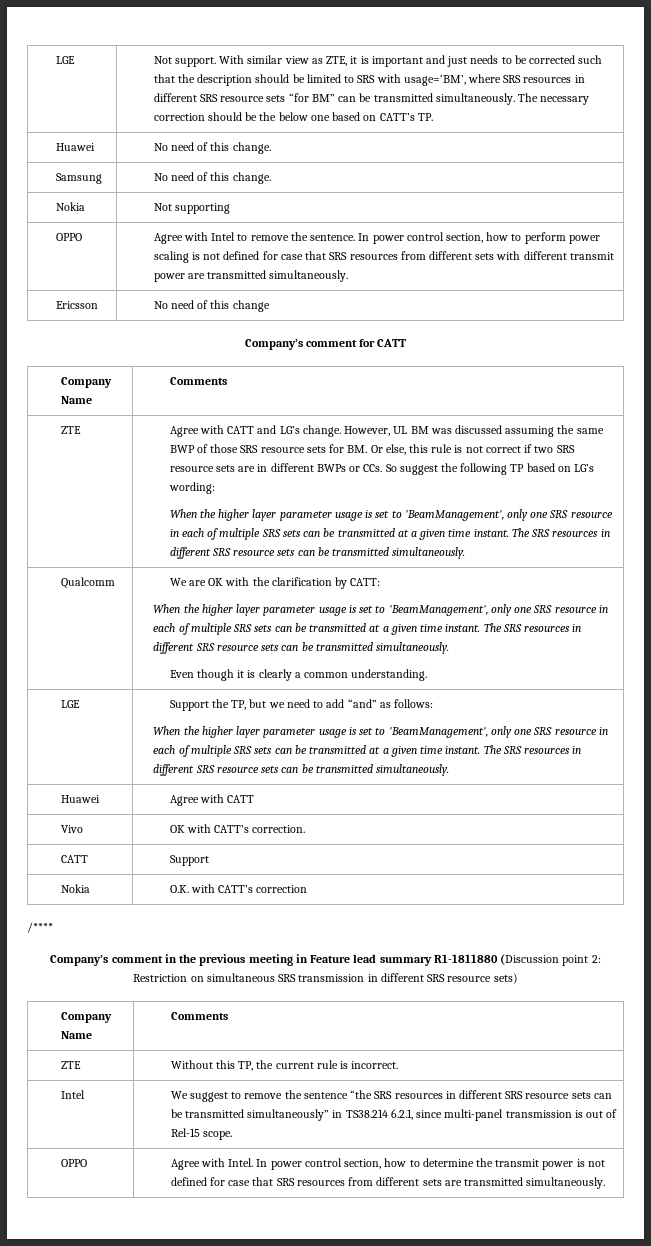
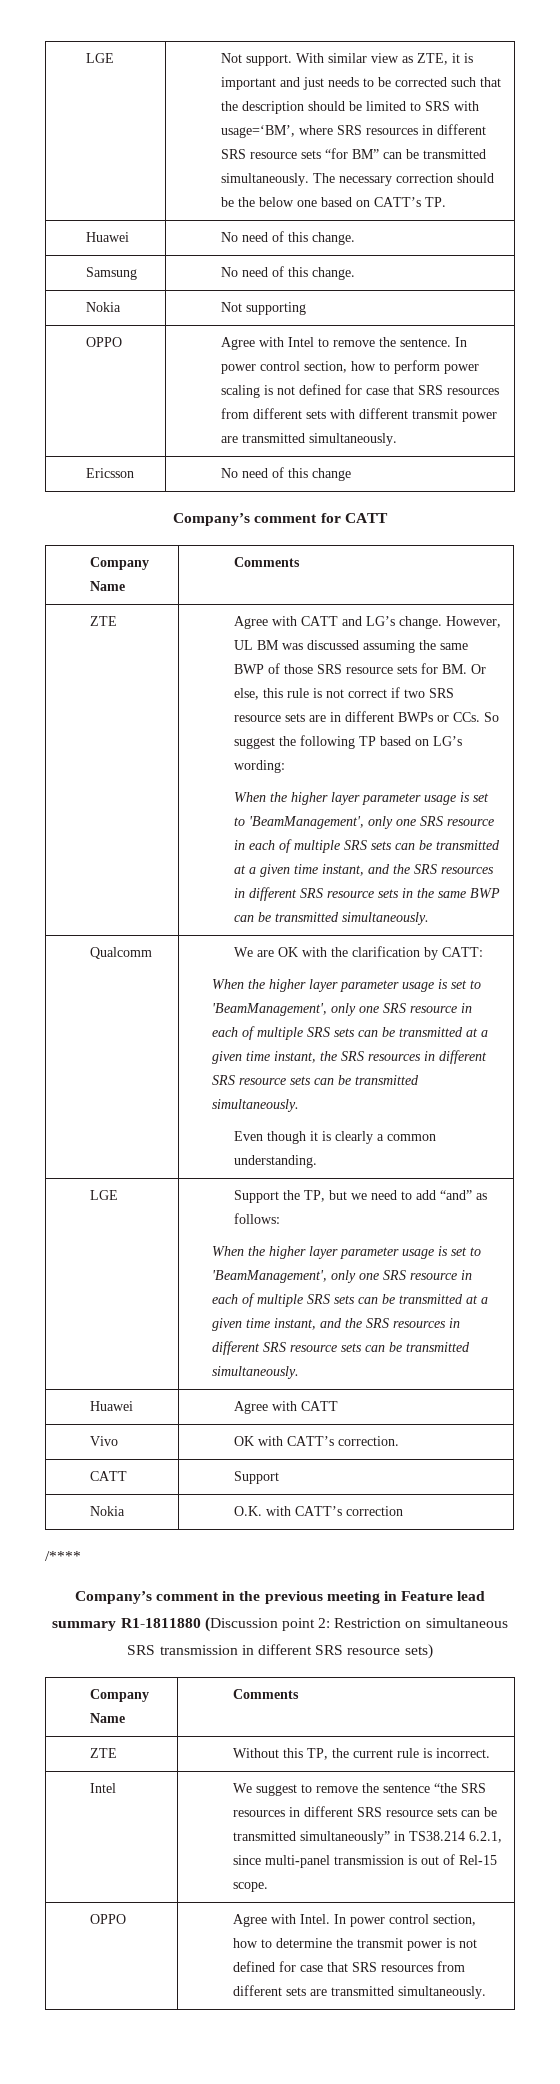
[473,528,610,537] [169,547,296,559] instant. The SRS resources in different SRS resource sets -> [321,864,494,876] [233,887,500,901] instant, and the SRS resources in different SRS resource sets in the same BWP
[445,623,502,632] instant. The -> [274,1051,338,1063] instant, the
[445,745,502,754] instant. The -> [274,1318,363,1330] instant, and the

